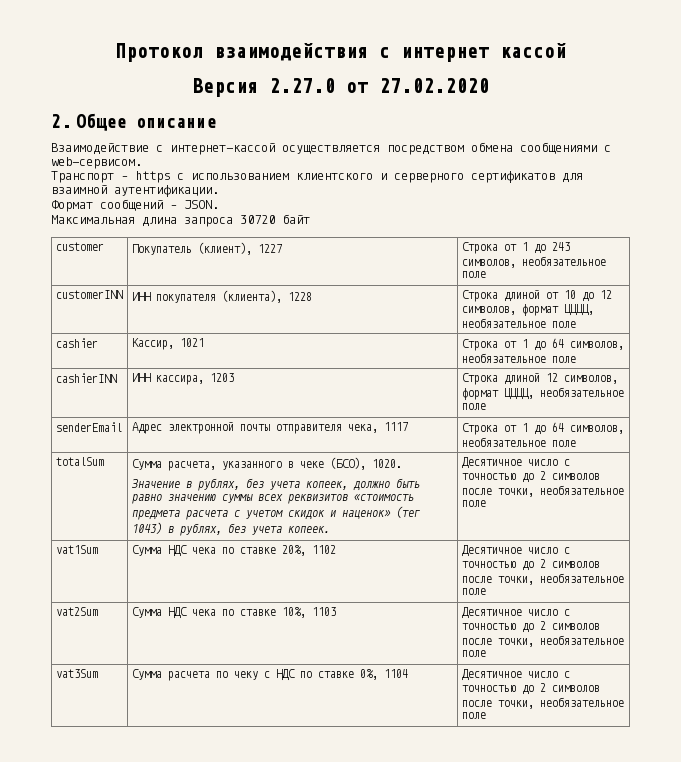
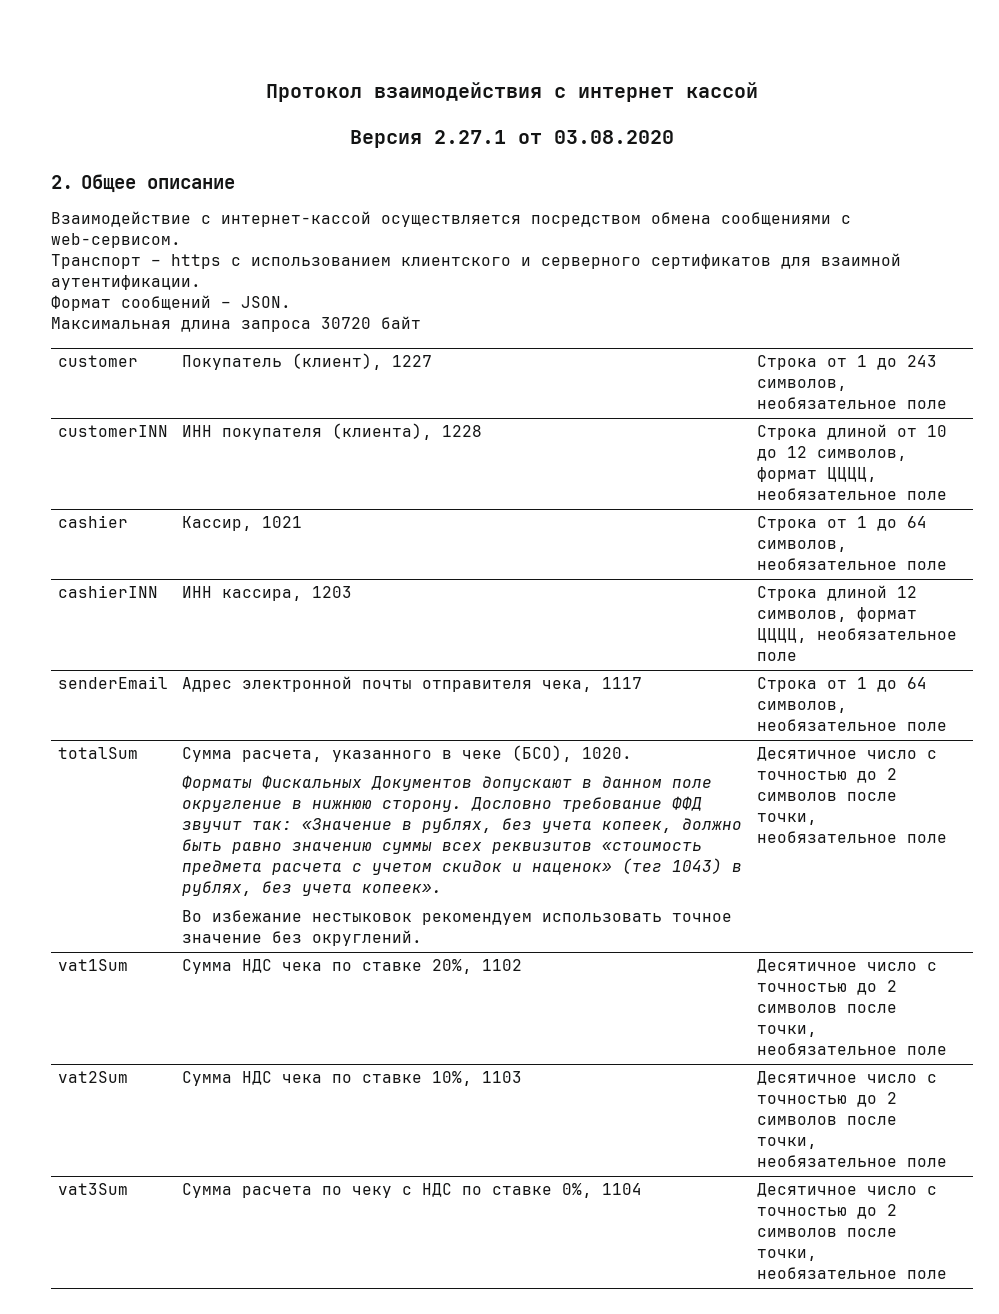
[269,78,489,93] 2.27.0 от 27.02.2020 -> [434,130,674,144] 2.27.1 от 03.08.2020
[130,479,180,488] Значение -> [181,775,712,791] [181,796,702,812] [181,818,392,833] Форматы Фискальных Документов допускают в данном поле округление в нижнюю сторону. Дословно требование ФФД звучит так: «Значение
[287,526,330,533] копеек. -> [361,884,442,893] [181,910,732,925] [181,930,422,946] копеек». // Во избежание нестыковок рекомендуем использовать точное значение без округлений.

